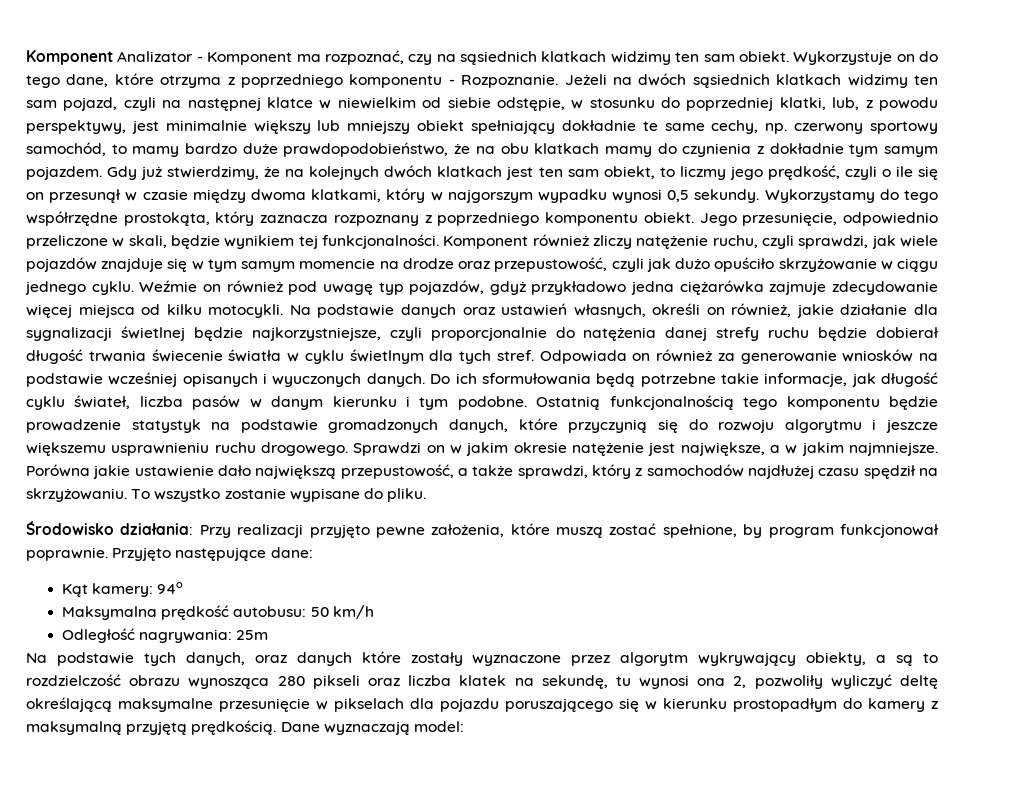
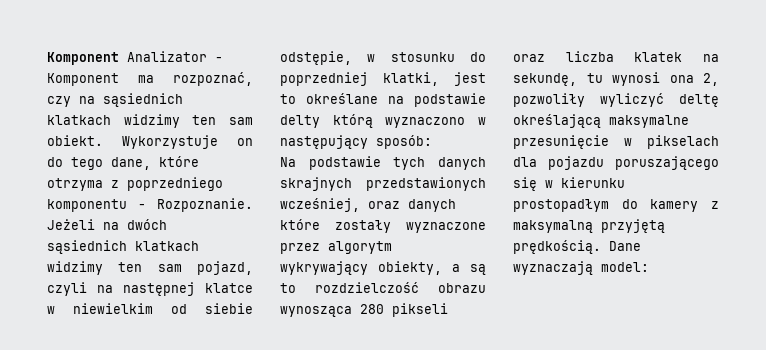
[832,97,939,111] [26,120,939,134] [26,142,938,157] [26,165,938,180] [26,188,938,203] [26,211,939,226] [26,234,939,249] [26,257,939,272] [25,280,938,295] [26,303,938,318] [26,326,939,341] [26,349,938,364] [26,372,939,387] [26,395,939,410] [26,418,939,433] [26,442,939,456] [26,464,939,479] [26,488,427,502] [26,521,939,538] [26,547,313,561] [62,582,184,597] [62,605,374,620] [62,628,269,643] lub, z powodu perspektywy, jest minimalnie większy lub mniejszy obiekt spełniający dokładnie te same cechy, np. czerwony sportowy samochód, to mamy bardzo duże prawdopodobieństwo, że na obu klatkach mamy do czynienia z dokładnie tym samym pojazdem. Gdy już stwierdzimy, że na kolejnych dwóch klatkach jest ten sam obiekt, to liczmy jego prędkość, czyli o ile się on przesunął w czasie między dwoma klatkami, który w najgorszym wypadku wynosi 0,5 sekundy. Wykorzystamy do tego współrzędne prostokąta, który zaznacza rozpoznany z poprzedniego komponentu obiekt. Jego przesunięcie, odpowiednio przeliczone w skali, będzie wynikiem tej funkcjonalności. Komponent również zliczy natężenie ruchu, czyli sprawdzi, jak wiele pojazdów znajduje się w tym samym momencie na drodze oraz przepustowość, czyli jak dużo opuściło skrzyżowanie w ciągu jednego cyklu. Weźmie on również pod uwagę typ pojazdów, gdyż przykładowo jedna ciężarówka zajmuje zdecydowanie więcej miejsca od kilku motocykli. Na podstawie danych oraz ustawień własnych, określi on również, jakie działanie dla sygnalizacji świetlnej będzie najkorzystniejsze, czyli proporcjonalnie do natężenia danej strefy ruchu będzie dobierał długość trwania świecenie światła w cyklu świetlnym dla tych stref. Odpowiada on również za generowanie wniosków na podstawie wcześniej opisanych i wyuczonych danych. Do ich sformułowania będą potrzebne takie informacje, jak długość cyklu świateł, liczba pasów w danym kierunku i tym podobne. Ostatnią funkcjonalnością tego komponentu będzie prowadzenie statystyk na podstawie gromadzonych danych, które przyczynią się do rozwoju algorytmu i jeszcze większemu usprawnieniu ruchu drogowego. Sprawdzi on w jakim okresie natężenie jest największe, a w jakim najmniejsze. Porówna jakie ustawienie dało największą przepustowość, a także sprawdzi, który z samochodów najdłużej czasu spędził na skrzyżowaniu. To wszystko zostanie wypisane do pliku. // Środowisko działania: Przy realizacji przyjęto pewne założenia, które muszą zostać spełnione, by program funkcjonował poprawnie. Przyjęto następujące dane: // Kąt kamery: 94o // Maksymalna prędkość autobusu: 50 km/h // Odległość nagrywania: 25m -> [454,72,486,86] [280,93,486,107] [280,114,486,128] [280,135,432,149] jest to określane na podstawie delty którą wyznaczono w następujący sposób:
[185,652,245,666] danych, -> [438,157,486,170] [280,177,486,191] [280,198,360,212] danych skrajnych przedstawionych wcześniej,

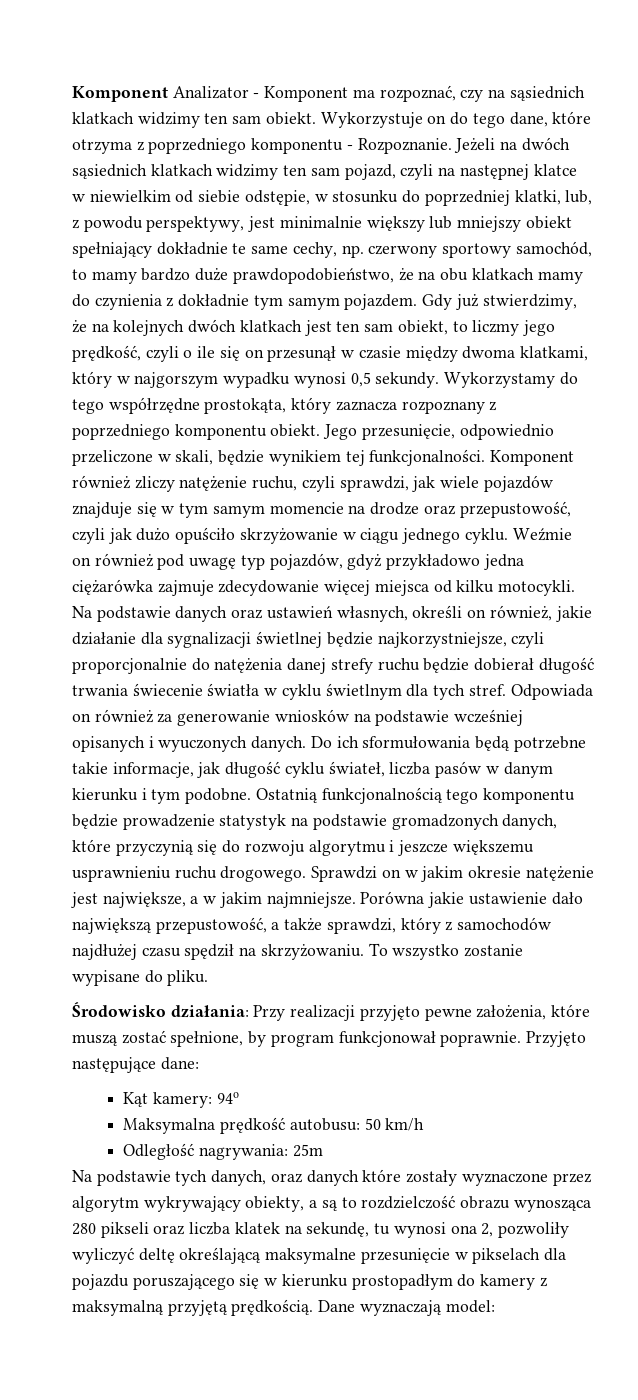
[454,72,486,86] [280,93,486,107] [280,114,486,128] [280,135,432,149] jest to określane na podstawie delty którą wyznaczono w następujący sposób: -> [565,190,593,205] [72,216,572,232] [72,241,592,258] [72,268,583,284] [72,294,577,310] [72,319,555,336] [72,345,588,362] [72,371,578,388] [72,397,498,414] [72,424,554,440] [72,449,575,466] [72,475,553,492] [72,501,571,518] [72,527,572,544] [72,553,524,570] [72,579,576,596] [72,605,592,622] [72,631,545,648] [72,657,594,674] [72,683,593,700] [72,709,524,726] [72,736,586,752] [72,761,553,778] [72,787,576,804] [72,814,558,830] [72,839,534,856] [72,866,594,882] [71,891,583,908] [72,917,552,934] [72,943,524,960] [72,970,209,986] [72,1001,591,1021] [72,1030,587,1047] [72,1057,199,1073] [123,1092,239,1108] [123,1117,425,1134] [123,1143,323,1160] lub, z powodu perspektywy, jest minimalnie większy lub mniejszy obiekt spełniający dokładnie te same cechy, np. czerwony sportowy samochód, to mamy bardzo duże prawdopodobieństwo, że na obu klatkach mamy do czynienia z dokładnie tym samym pojazdem. Gdy już stwierdzimy, że na kolejnych dwóch klatkach jest ten sam obiekt, to liczmy jego prędkość, czyli o ile się on przesunął w czasie między dwoma klatkami, który w najgorszym wypadku wynosi 0,5 sekundy. Wykorzystamy do tego współrzędne prostokąta, który zaznacza rozpoznany z poprzedniego komponentu obiekt. Jego przesunięcie, odpowiednio przeliczone w skali, będzie wynikiem tej funkcjonalności. Komponent również zliczy natężenie ruchu, czyli sprawdzi, jak wiele pojazdów znajduje się w tym samym momencie na drodze oraz przepustowość, czyli jak dużo opuściło skrzyżowanie w ciągu jednego cyklu. Weźmie on również pod uwagę typ pojazdów, gdyż przykładowo jedna ciężarówka zajmuje zdecydowanie więcej miejsca od kilku motocykli. Na podstawie danych oraz ustawień własnych, określi on również, jakie działanie dla sygnalizacji świetlnej będzie najkorzystniejsze, czyli proporcjonalnie do natężenia danej strefy ruchu będzie dobierał długość trwania świecenie światła w cyklu świetlnym dla tych stref. Odpowiada on również za generowanie wniosków na podstawie wcześniej opisanych i wyuczonych danych. Do ich sformułowania będą potrzebne takie informacje, jak długość cyklu świateł, liczba pasów w danym kierunku i tym podobne. Ostatnią funkcjonalnością tego komponentu będzie prowadzenie statystyk na podstawie gromadzonych danych, które przyczynią się do rozwoju algorytmu i jeszcze większemu usprawnieniu ruchu drogowego. Sprawdzi on w jakim okresie natężenie jest największe, a w jakim najmniejsze. Porówna jakie ustawienie dało największą przepustowość, a także sprawdzi, który z samochodów najdłużej czasu spędził na skrzyżowaniu. To wszystko zostanie wypisane do pliku. // Środowisko działania: Przy realizacji przyjęto pewne założenia, które muszą zostać spełnione, by program funkcjonował poprawnie. Przyjęto następujące dane: // Kąt kamery: 94o // Maksymalna prędkość autobusu: 50 km/h // Odległość nagrywania: 25m
[438,157,486,170] [280,177,486,191] [280,198,360,212] danych skrajnych przedstawionych wcześniej, -> [211,1170,267,1186] danych,

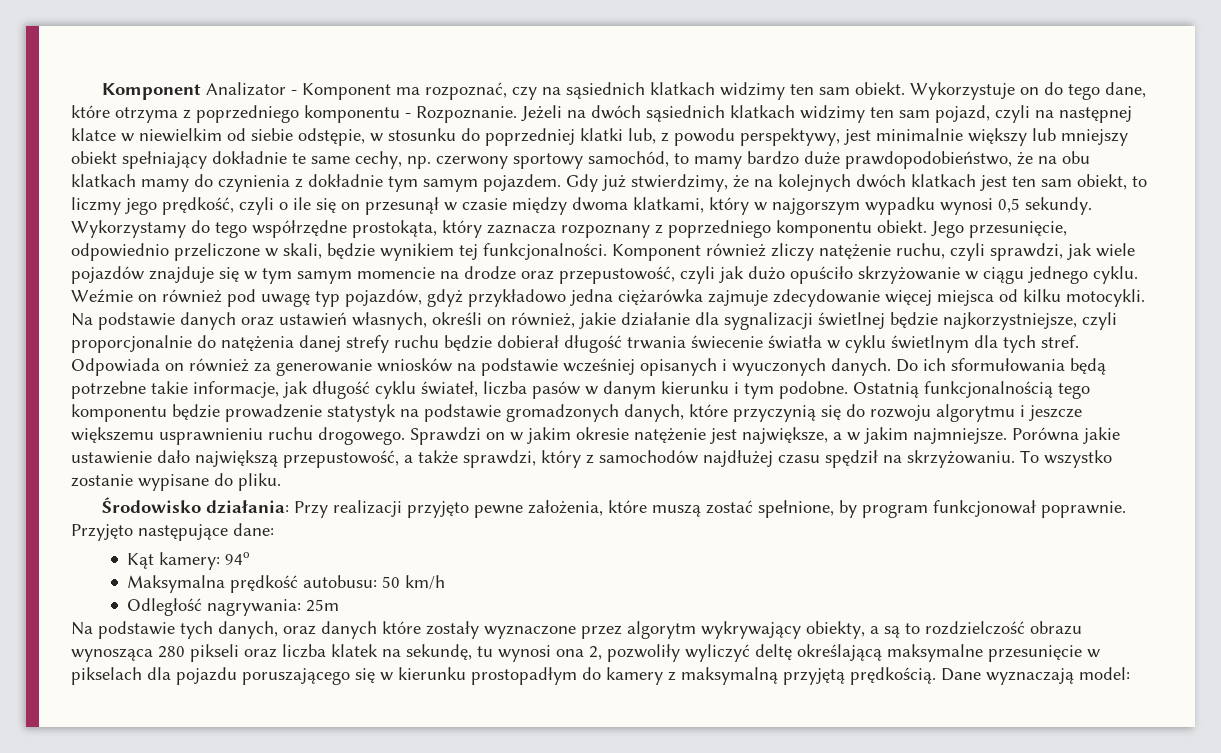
[514,190,561,205] klatki, -> [580,128,623,141] klatki

